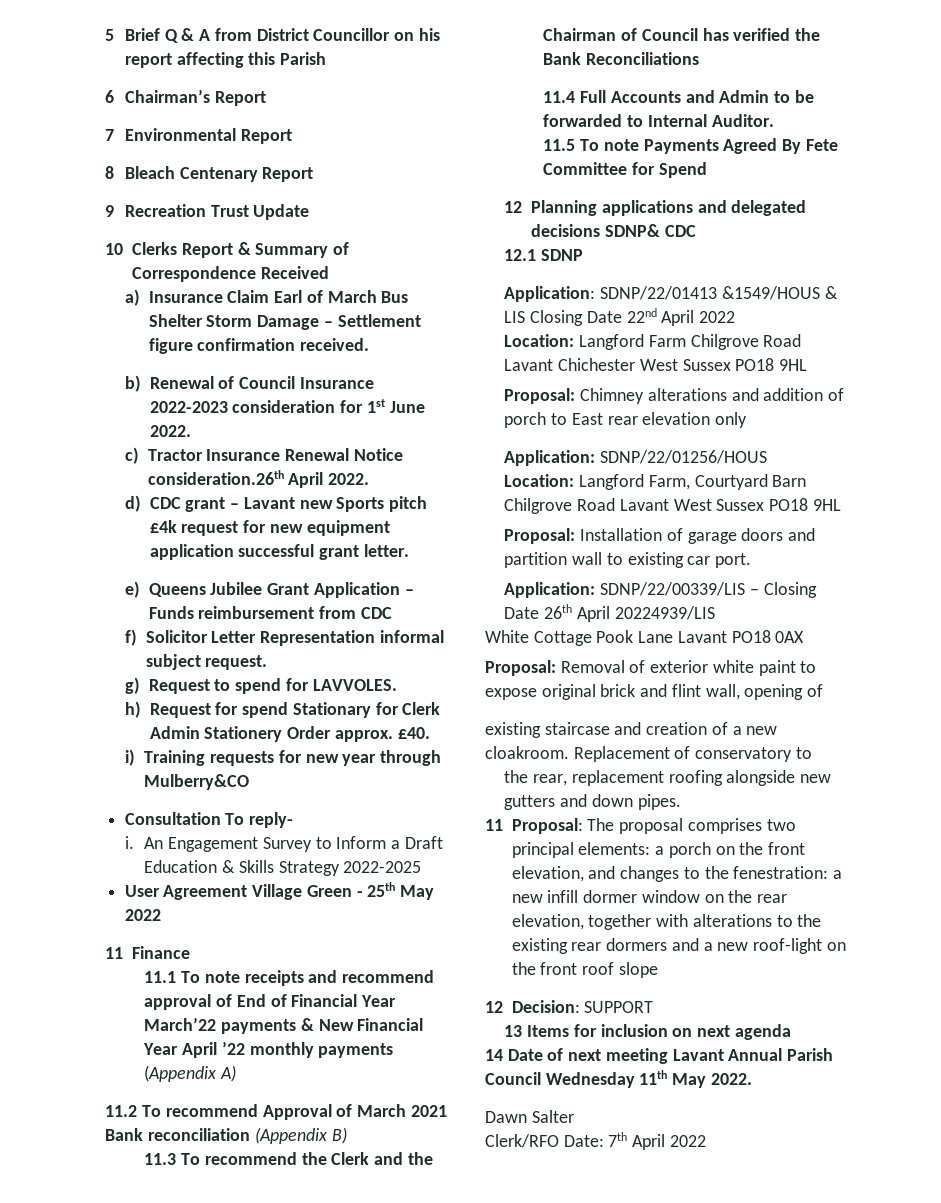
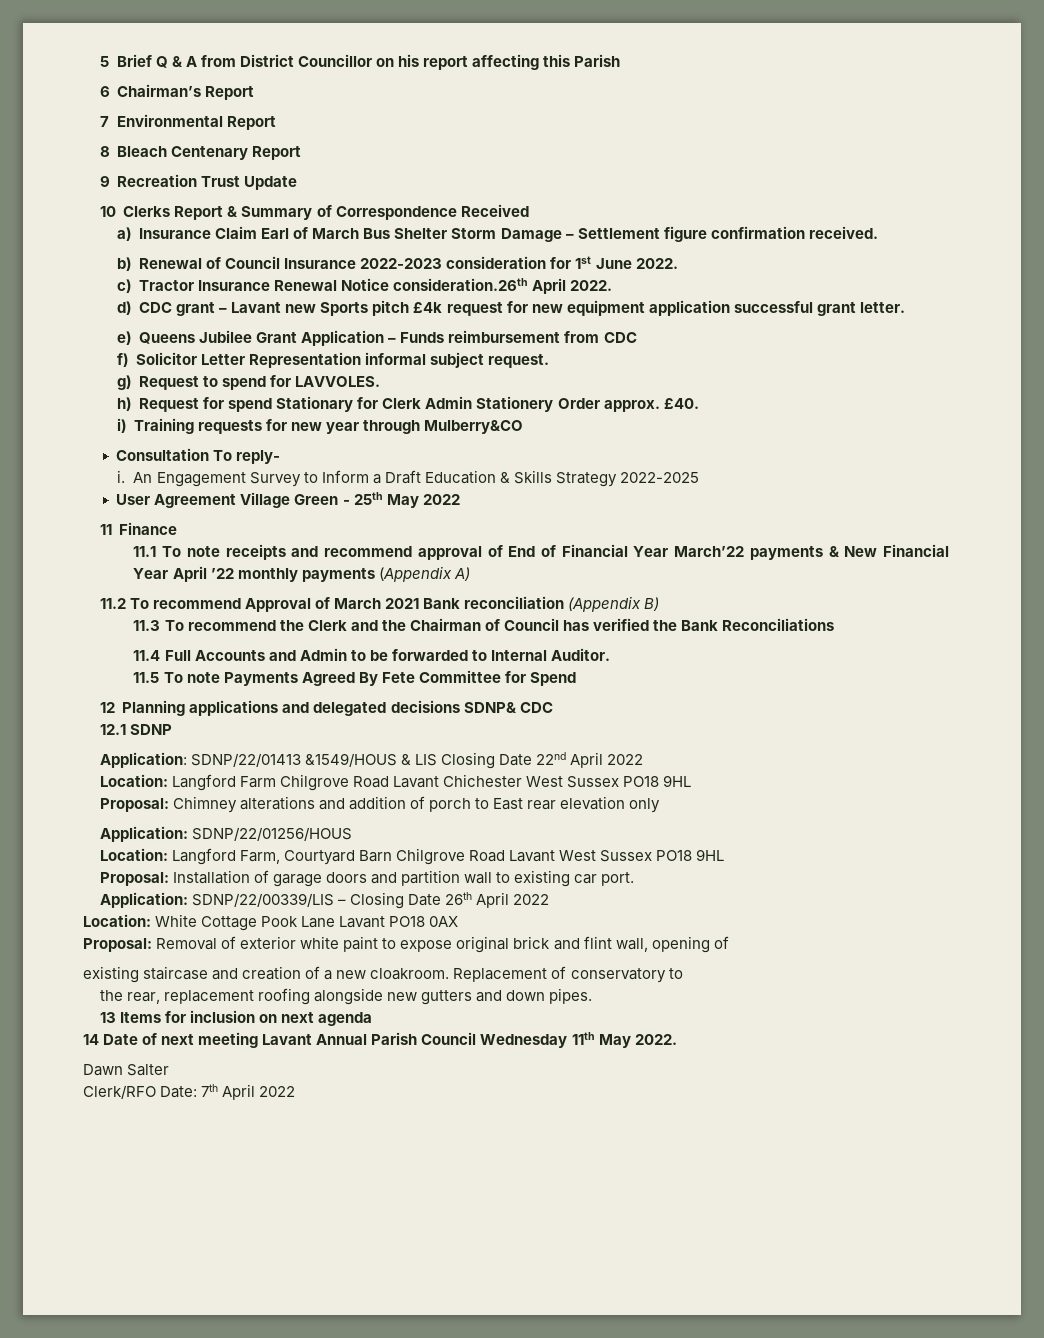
[614,606,715,620] 20224939/LIS // -> [513,894,550,905] [83,914,151,927] 2022 // Location:
[485,818,796,834] [511,842,806,858] [511,866,843,882] [511,890,788,903] [511,914,822,930] [511,938,846,954] [511,962,658,978] [485,1000,654,1013] // 11 Proposal: The proposal comprises two principal elements: a porch on the front elevation, and changes to the fenestration: a new infill dormer window on the rear elevation, together with alterations to the existing rear dormers and a new roof-light on the front roof slope // 12 Decision: SUPPORT -> (593, 996) none

